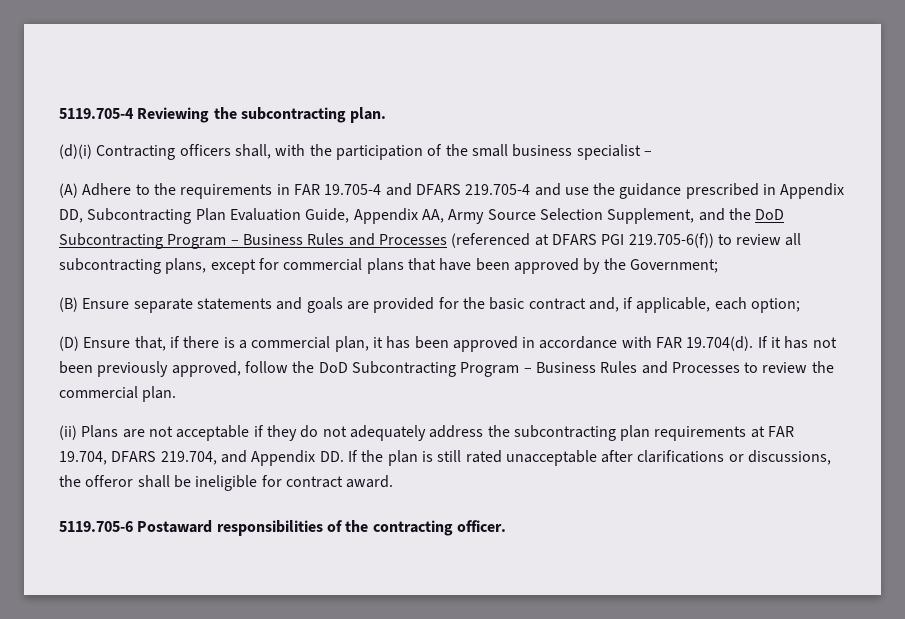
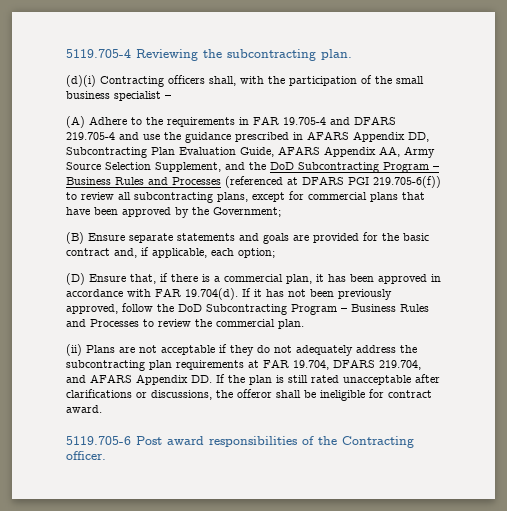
(777, 189) none -> [307,131,349,140] AFARS
(350, 215) none -> [278,146,320,155] AFARS
(247, 456) none -> [90,374,132,383] AFARS
[137,520,213,533] Postaward -> [136,436,204,445] Post award
[372,520,453,536] contracting -> [342,436,414,448] Contracting

